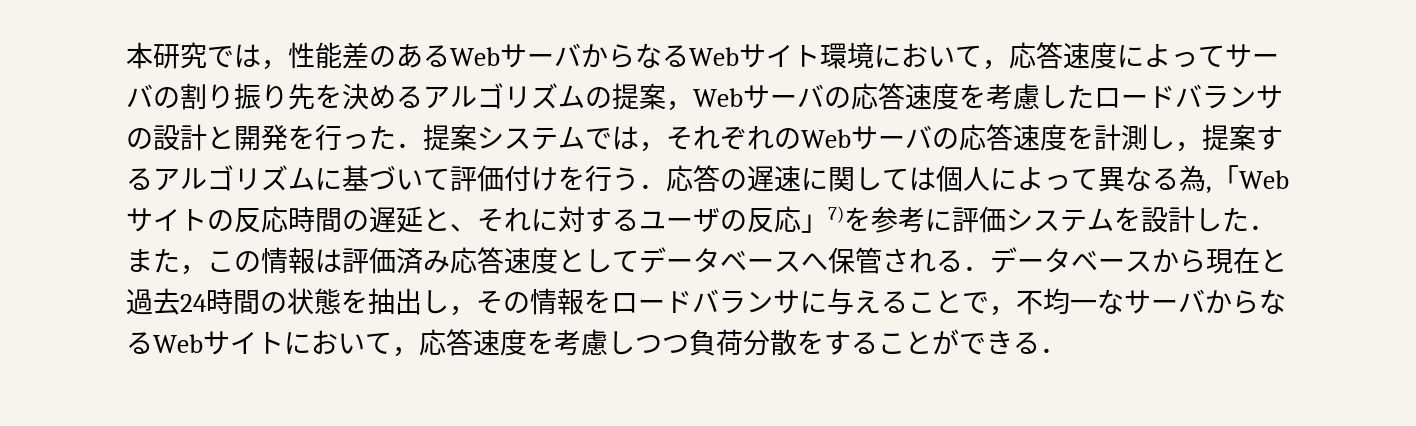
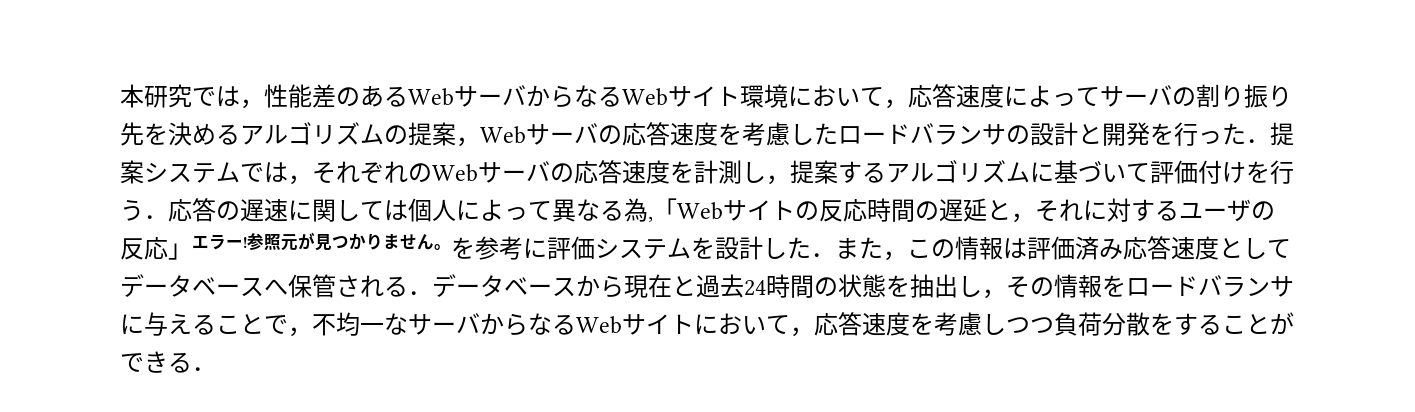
[450,224,477,232] 、 -> [1011,213,1035,223] ，
[828,206,844,223] 7) -> [192,232,451,251] エラー!参照元が見つかりません。

